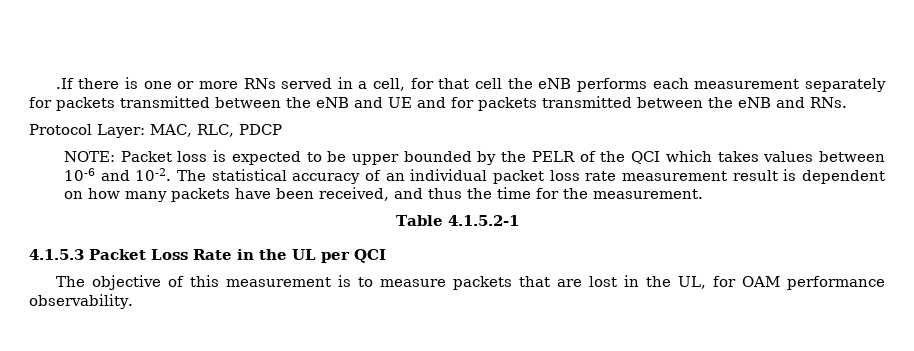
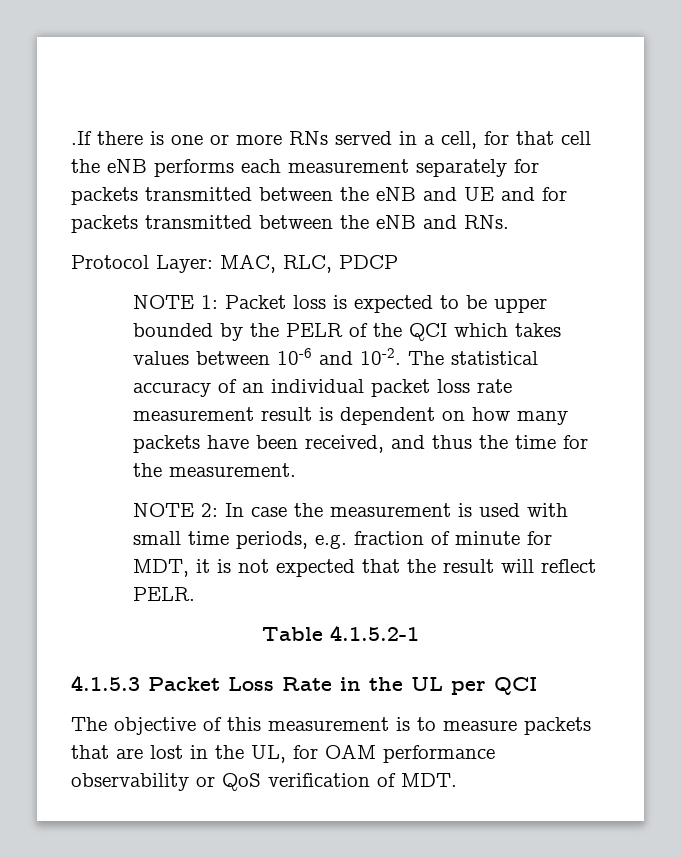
[63,151,115,162] NOTE: -> [132,295,218,309] NOTE 1:
(703, 194) none -> [132,503,568,517] [132,531,552,549] [132,559,596,577] [132,587,195,601] // NOTE 2: In case the measurement is used with small time periods, e.g. fraction of minute for MDT, it is not expected that the result will reflect PELR.
[29,294,133,309] observability. -> [71,773,457,791] observability or QoS verification of MDT.

